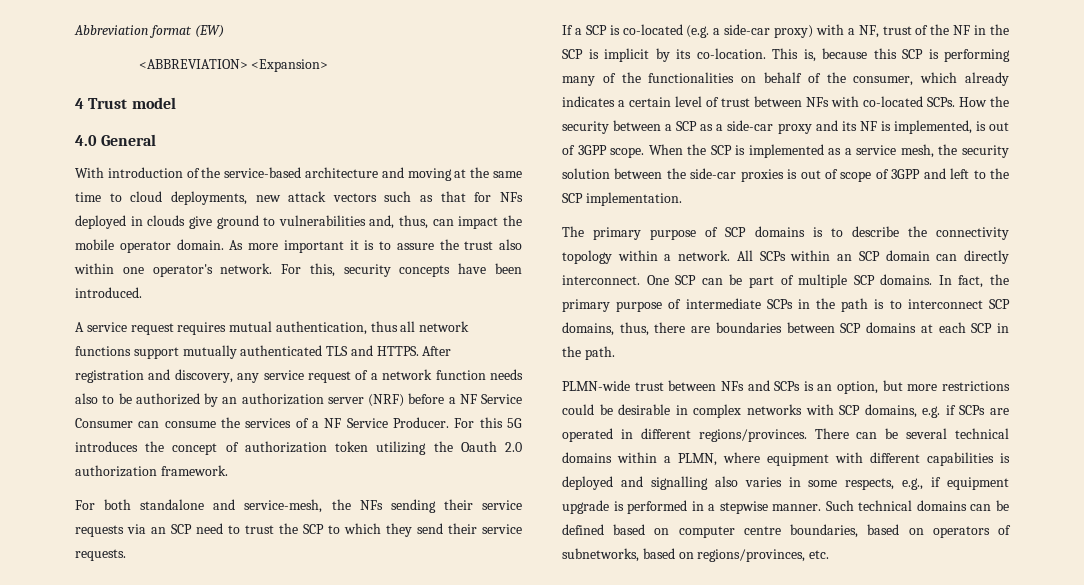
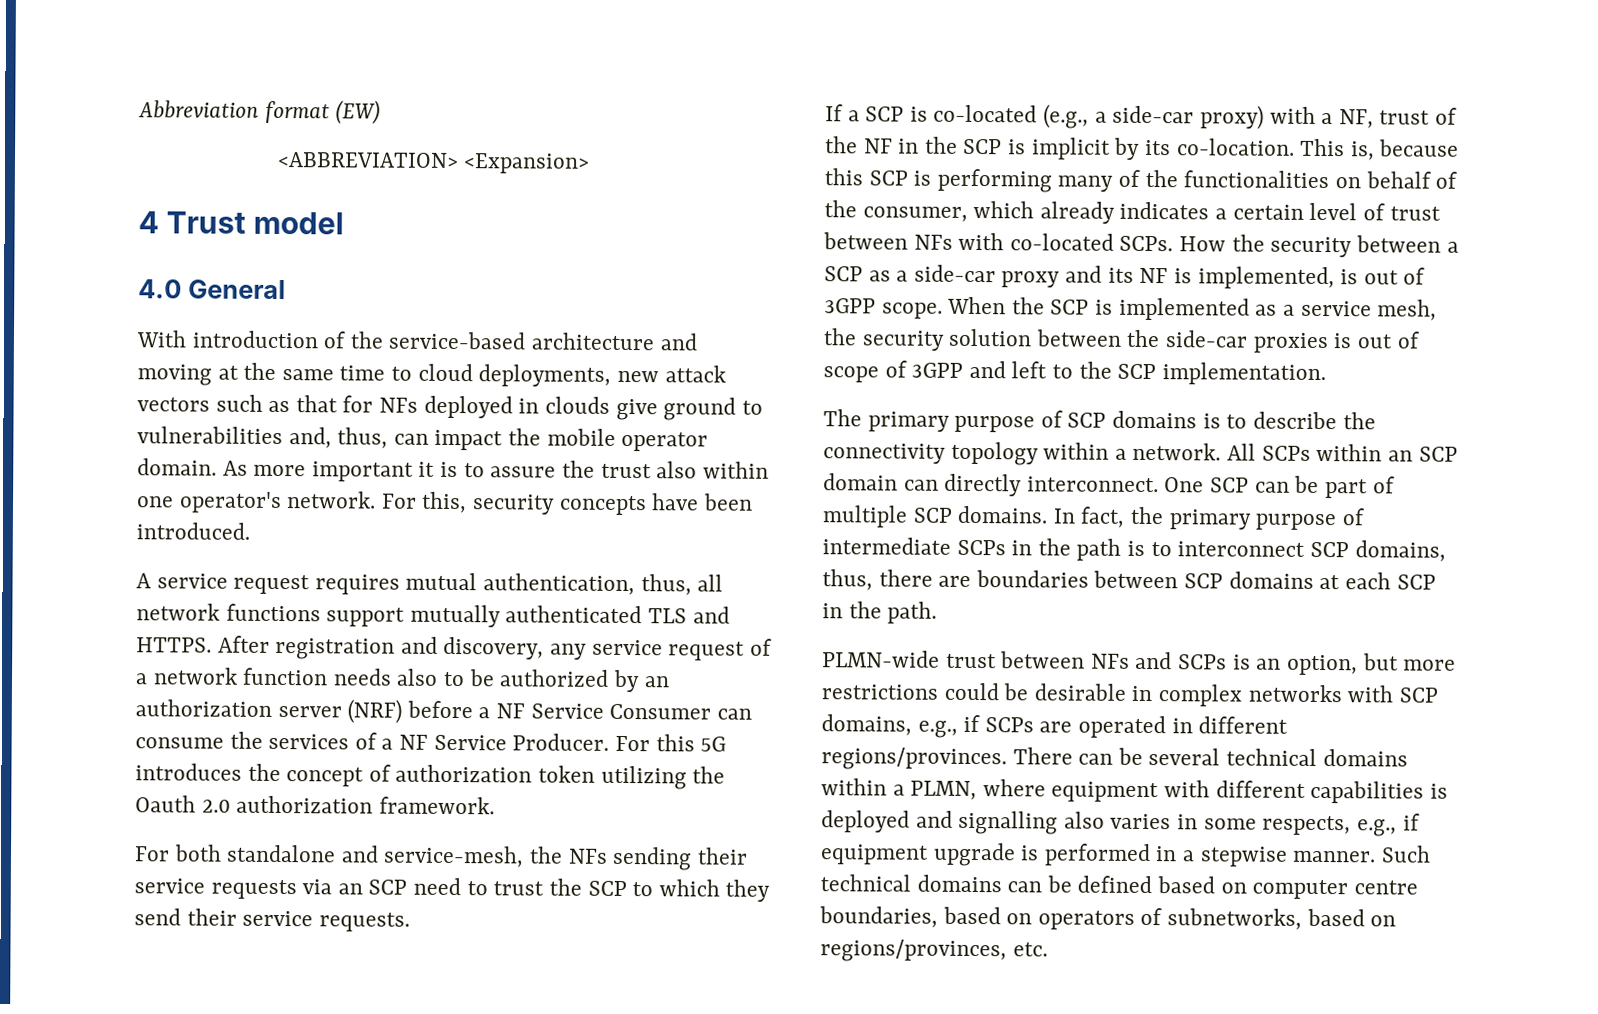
[370,321,398,332] thus -> [640,574,692,596] thus,
[686,25,710,38] (e.g. -> [1043,104,1090,129] (e.g.,
[922,406,941,418] e.g. -> [917,720,958,738] e.g.,

